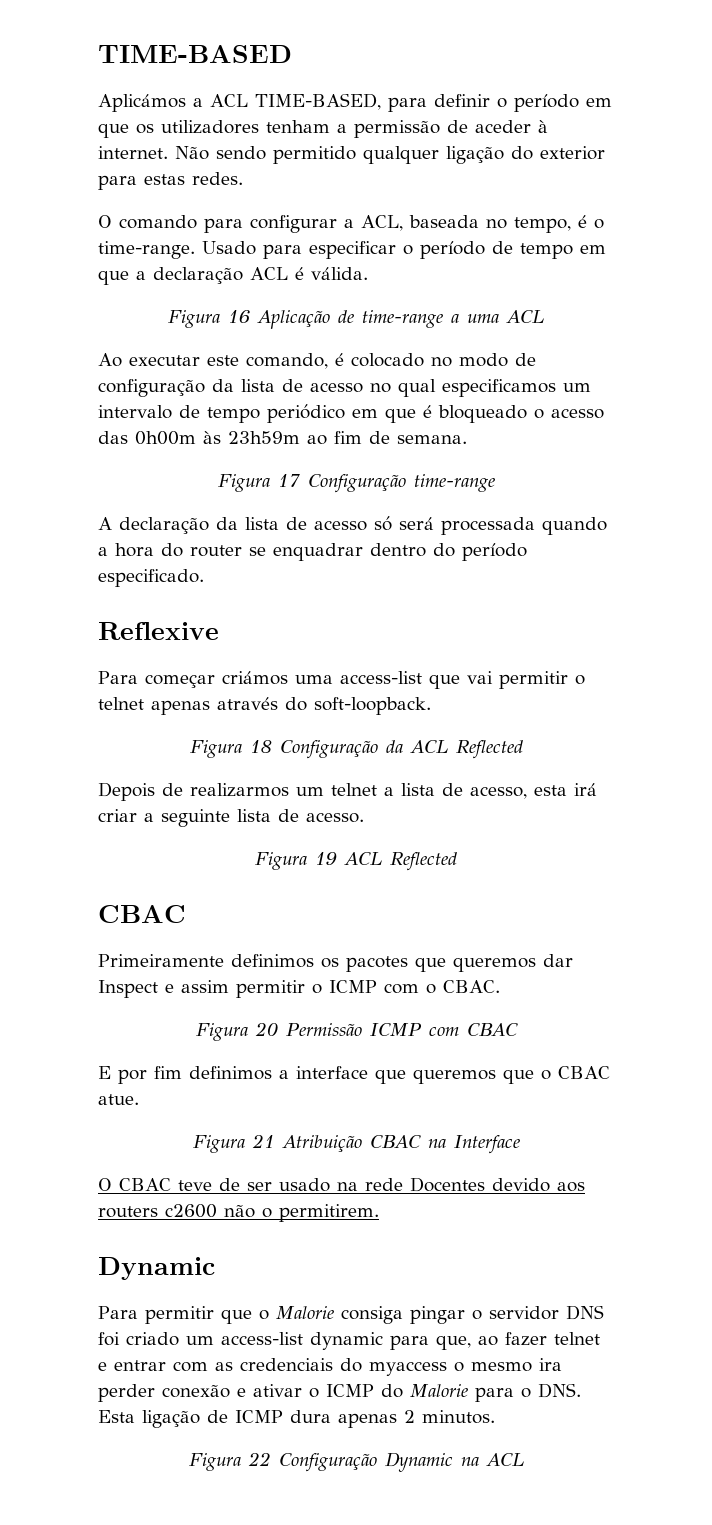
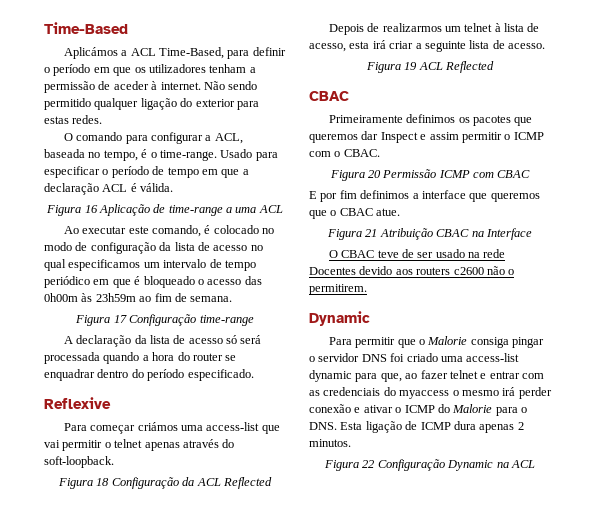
[98,45,292,63] TIME-BASED -> [44,22,128,34] Time-Based
[255,93,381,110] TIME-BASED, -> [158,47,224,59] Time-Based,
[384,787,394,796] a -> [494,23,501,32] à
[186,1336,214,1345] um -> [440,356,463,362] uma
[539,1358,562,1371] ira -> [502,387,516,396] irá

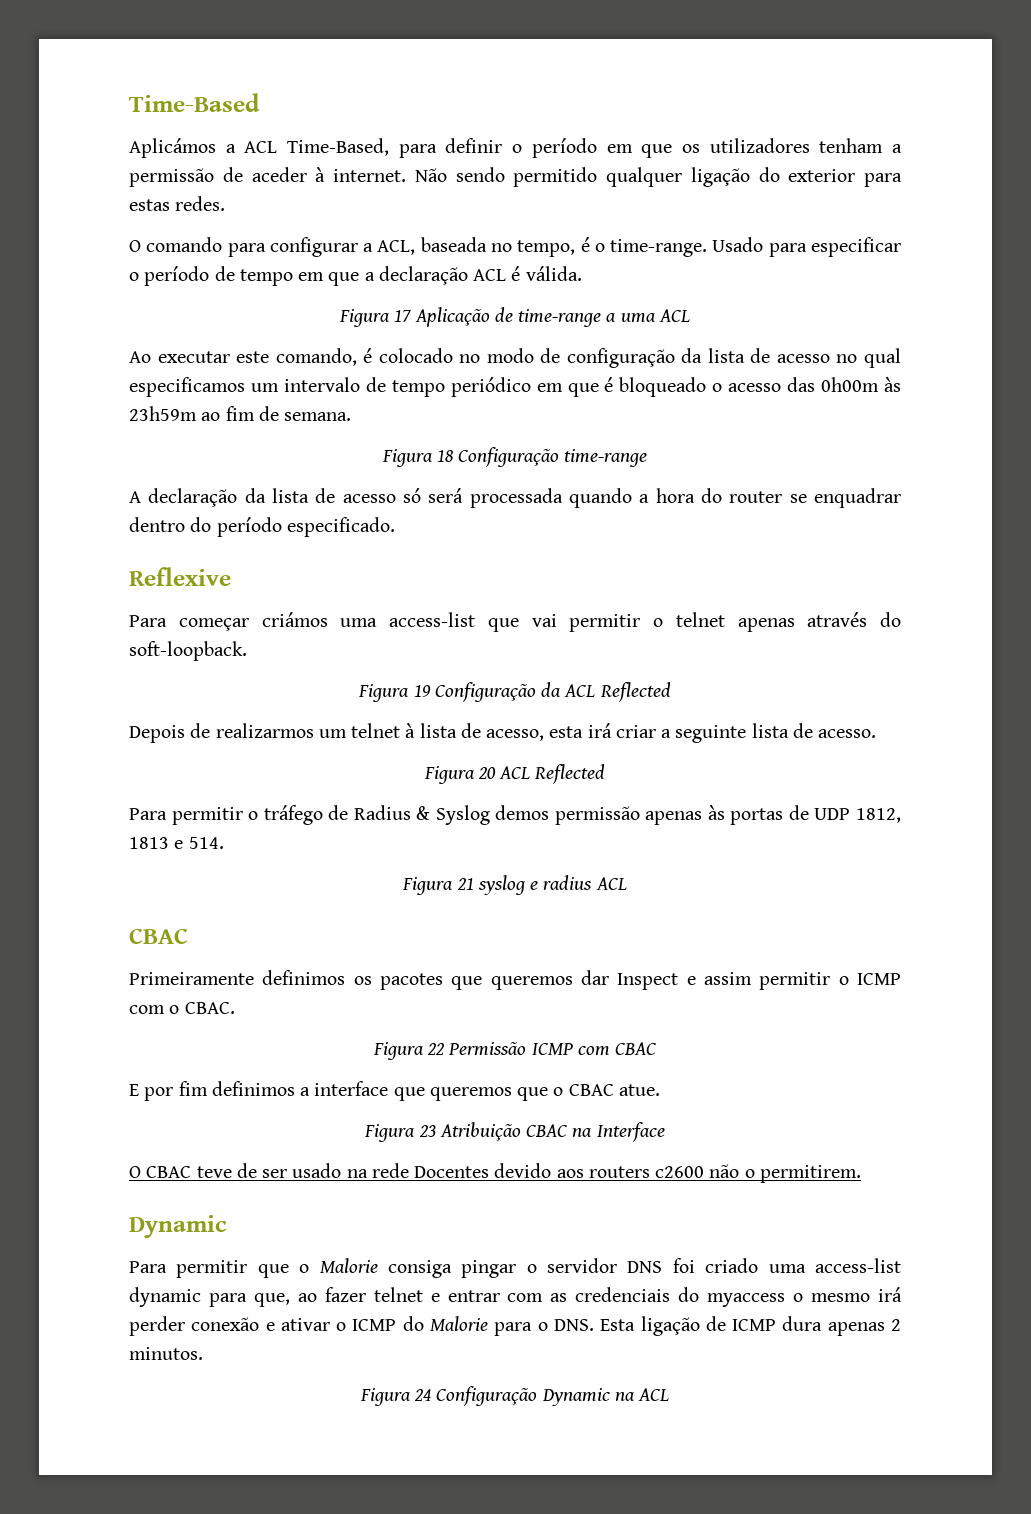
[84,205,98,213] 16 -> [394,310,412,322] 17
[113,315,127,323] 17 -> [436,450,453,462] 18
[96,478,110,486] 18 -> [413,685,431,697] 19
[404,61,495,73] 19 ACL Reflected -> [477,764,606,784] [129,805,901,825] [129,837,224,849] [402,875,627,895] 20 ACL Reflected // Para permitir o tráfego de Radius & Syslog demos permissão apenas às portas de UDP 1812, 1813 e 514. // Figura 21 syslog e radius ACL
[367,170,381,178] 20 -> [427,1043,445,1055] 22
[365,229,378,237] 21 -> [418,1125,436,1137] 23
[362,460,375,468] 22 -> [414,1389,432,1401] 24

